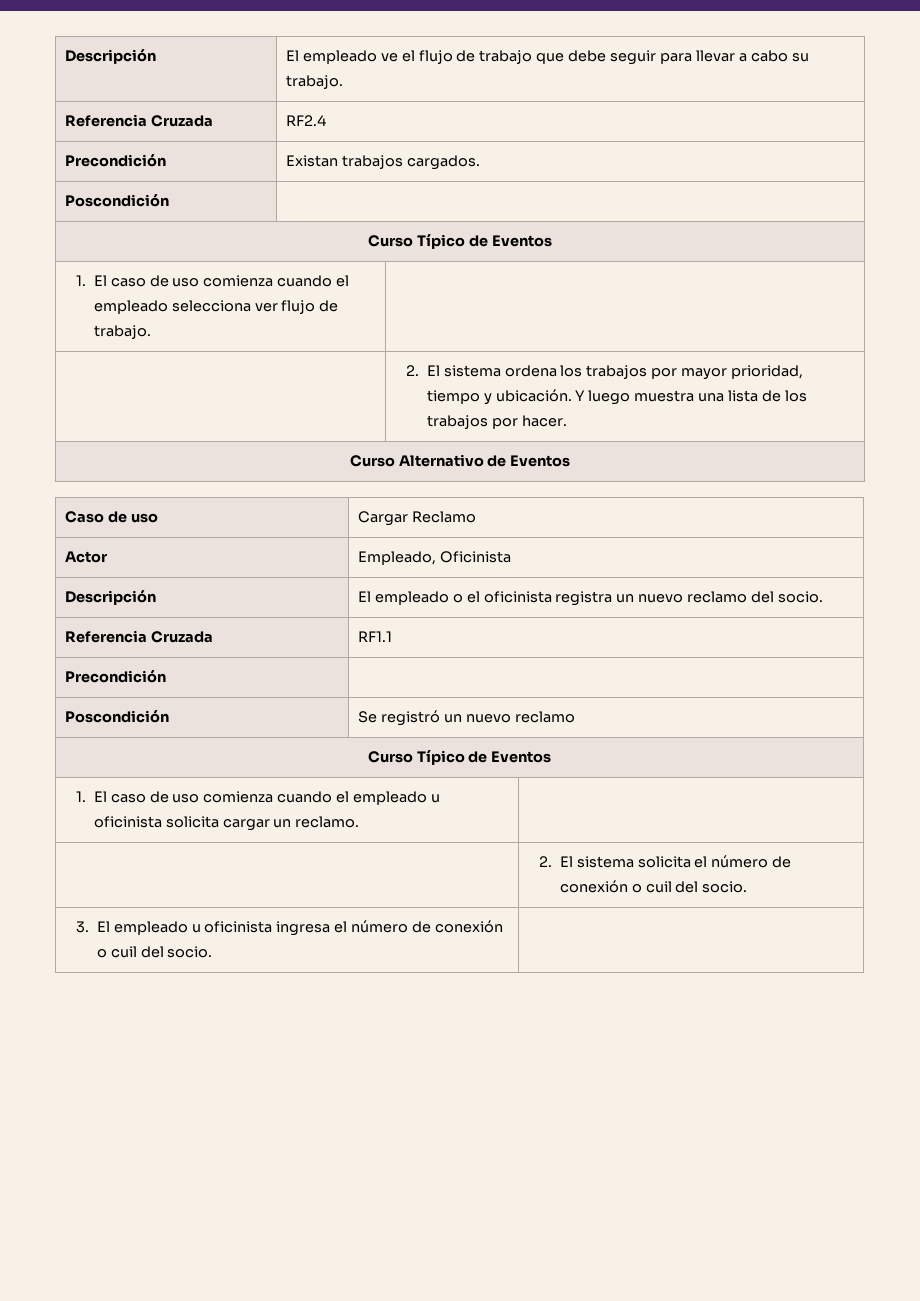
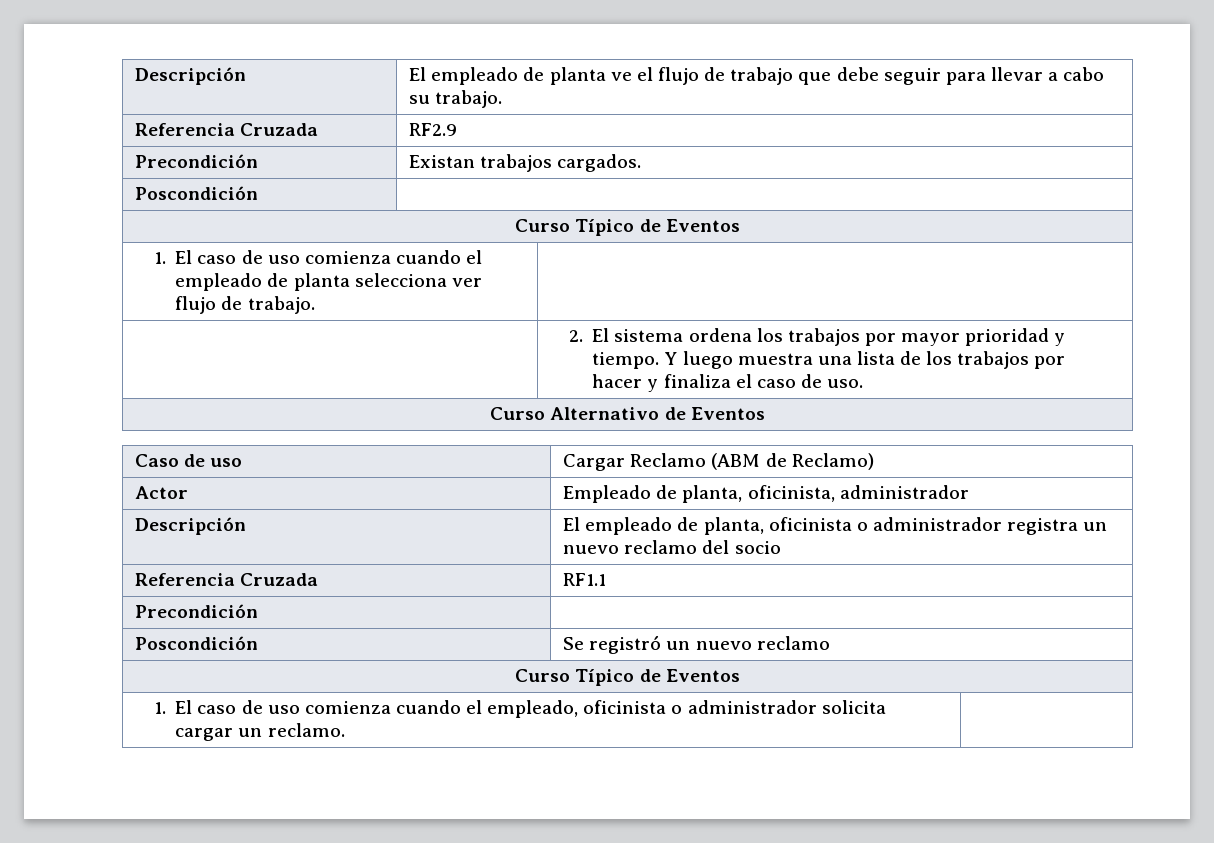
[64,49,156,64] [285,50,377,64] Descripción | El empleado -> [135,67,247,85] [409,67,606,85] Descripción | El empleado de planta
[285,115,326,126] RF2.4 -> [409,123,458,136] RF2.9
(168, 307) none -> [267,273,350,291] de planta
[731,365,804,379] [426,389,572,405] prioridad, tiempo y ubicación. -> [965,328,1066,346] [592,352,660,369] prioridad y tiempo.
[521,415,567,427] hacer. -> [592,374,864,392] hacer y finaliza el caso de uso.
[64,551,107,563] [357,551,511,565] [64,590,156,605] [357,591,552,605] // Actor | Empleado, Oficinista // Descripción | El empleado o el oficinista -> [711,453,874,470] [135,486,189,499] [563,485,969,503] [135,517,247,535] [563,517,1002,535] (ABM de Reclamo) // Actor | Empleado de planta, oficinista, administrador // Descripción | El empleado de planta, oficinista o administrador
[777,591,823,603] socio. -> [734,541,781,554] socio
[353,791,441,805] [93,816,162,828] empleado u oficinista -> [487,700,817,718] empleado, oficinista o administrador
[539,855,792,868] [559,880,748,893] [76,920,504,936] [96,946,213,958] // | 2. El sistema solicita el número de conexión o cuil del socio. // 3. El empleado u oficinista ingresa el número de conexión o cuil del socio. | -> (345, 730) none

